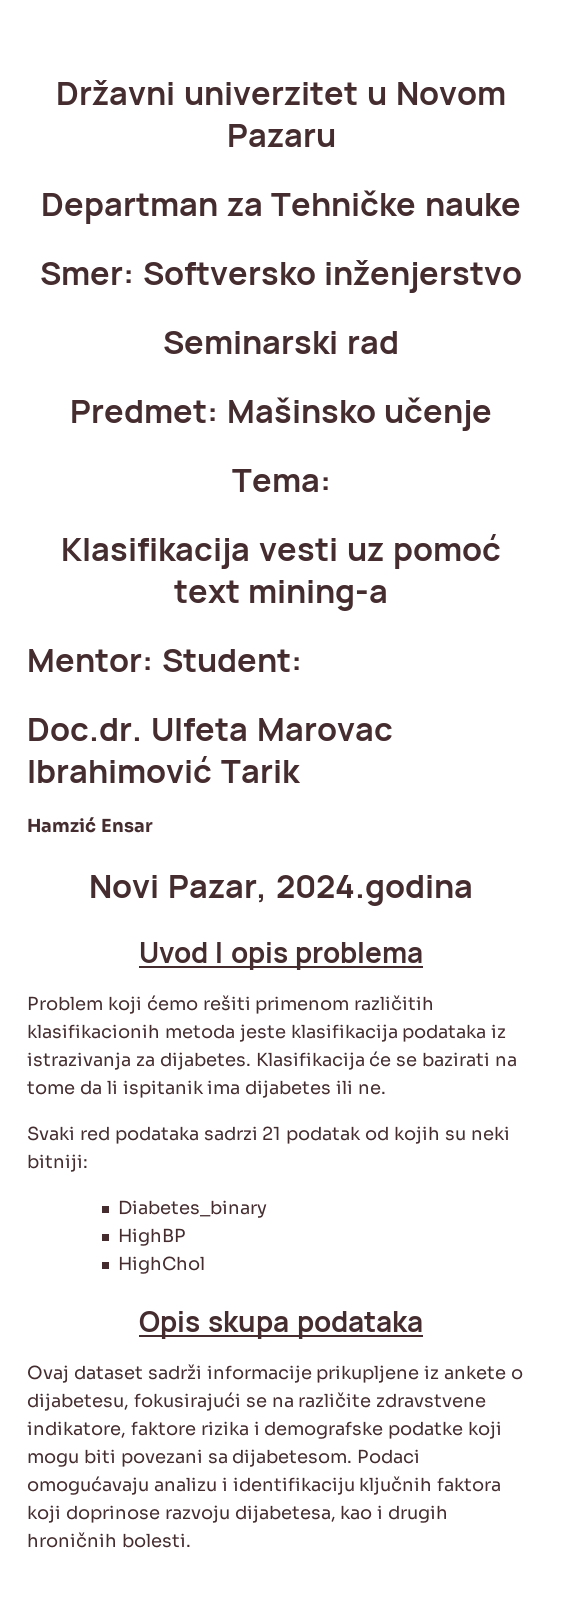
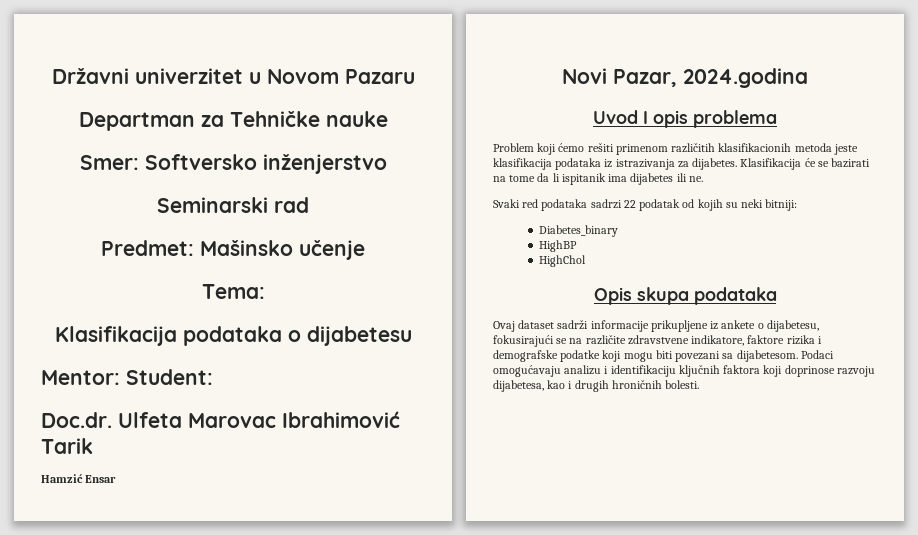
[259,534,501,569] [173,580,389,611] vesti uz pomoć text mining-a -> [182,326,412,346] podataka o dijabetesu
[262,1126,282,1140] 21 -> [623,200,636,208] 22

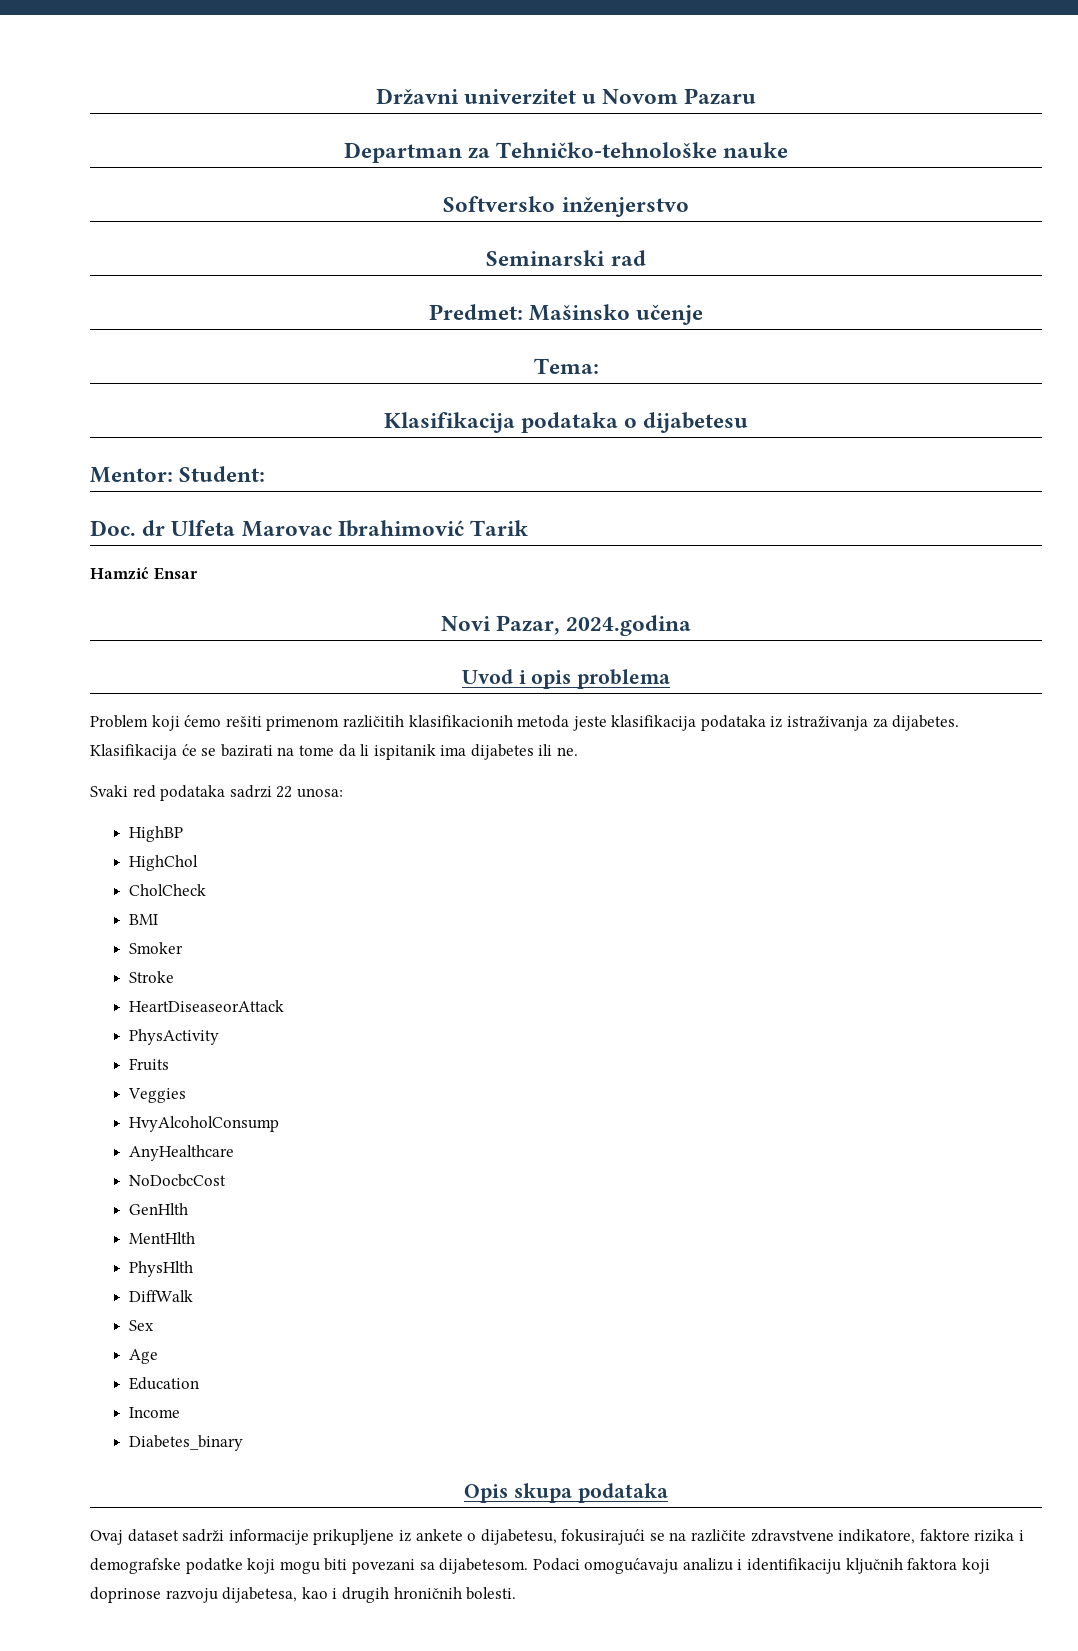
[229,111,320,127] Tehničke -> [496,142,718,158] Tehničko-tehnološke
[79,155,139,170] Smer: -> (789, 150) none
[41,412,112,428] Doc.dr. -> [90,520,166,536] Doc. dr
[643,111,648,124] I -> [518,670,526,684] i
[615,159,675,170] istrazivanja -> [787,716,869,731] istraživanja
[639,199,798,211] [539,225,619,237] [539,240,578,252] [539,255,587,267] podatak od kojih su neki bitniji: // Diabetes_binary // HighBP // HighChol -> [296,788,343,798] [129,826,184,842] [129,855,199,871] [129,884,207,896] [129,914,159,925] [129,942,184,954] [129,971,175,983] [129,1000,285,1012] [129,1029,220,1045] [129,1058,170,1071] [128,1088,187,1103] [129,1116,280,1132] [129,1145,235,1161] [129,1174,227,1187] [129,1203,189,1215] [129,1232,196,1244] [129,1261,194,1277] [129,1290,194,1302] [129,1320,155,1331] [129,1349,159,1364] [129,1377,200,1390] [129,1407,181,1418] [129,1435,244,1451] unosa: // HighBP // HighChol // CholCheck // BMI // Smoker // Stroke // HeartDiseaseorAttack // PhysActivity // Fruits // Veggies // HvyAlcoholConsump // AnyHealthcare // NoDocbcCost // GenHlth // MentHlth // PhysHlth // DiffWalk // Sex // Age // Education // Income // Diabetes_binary

